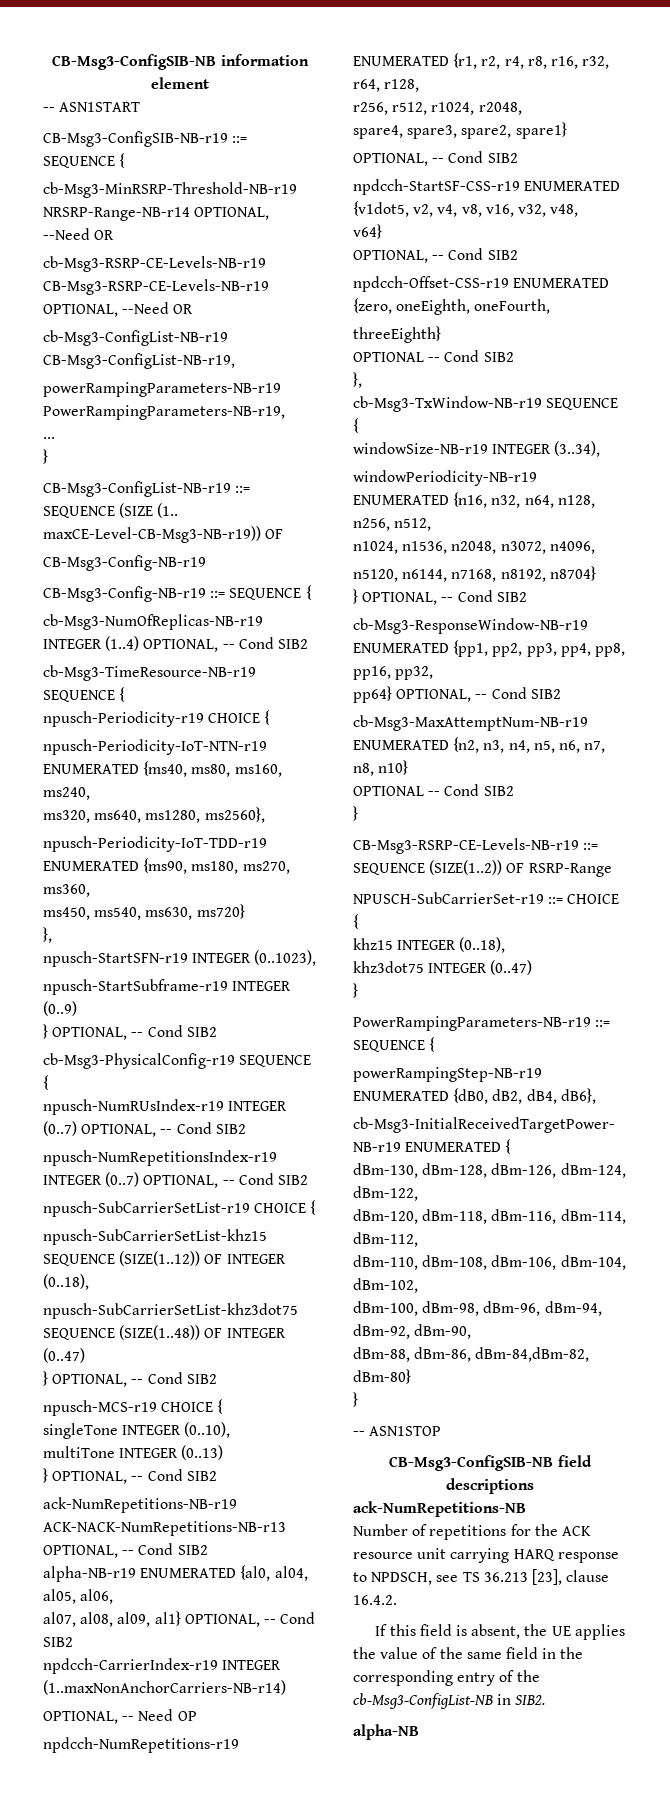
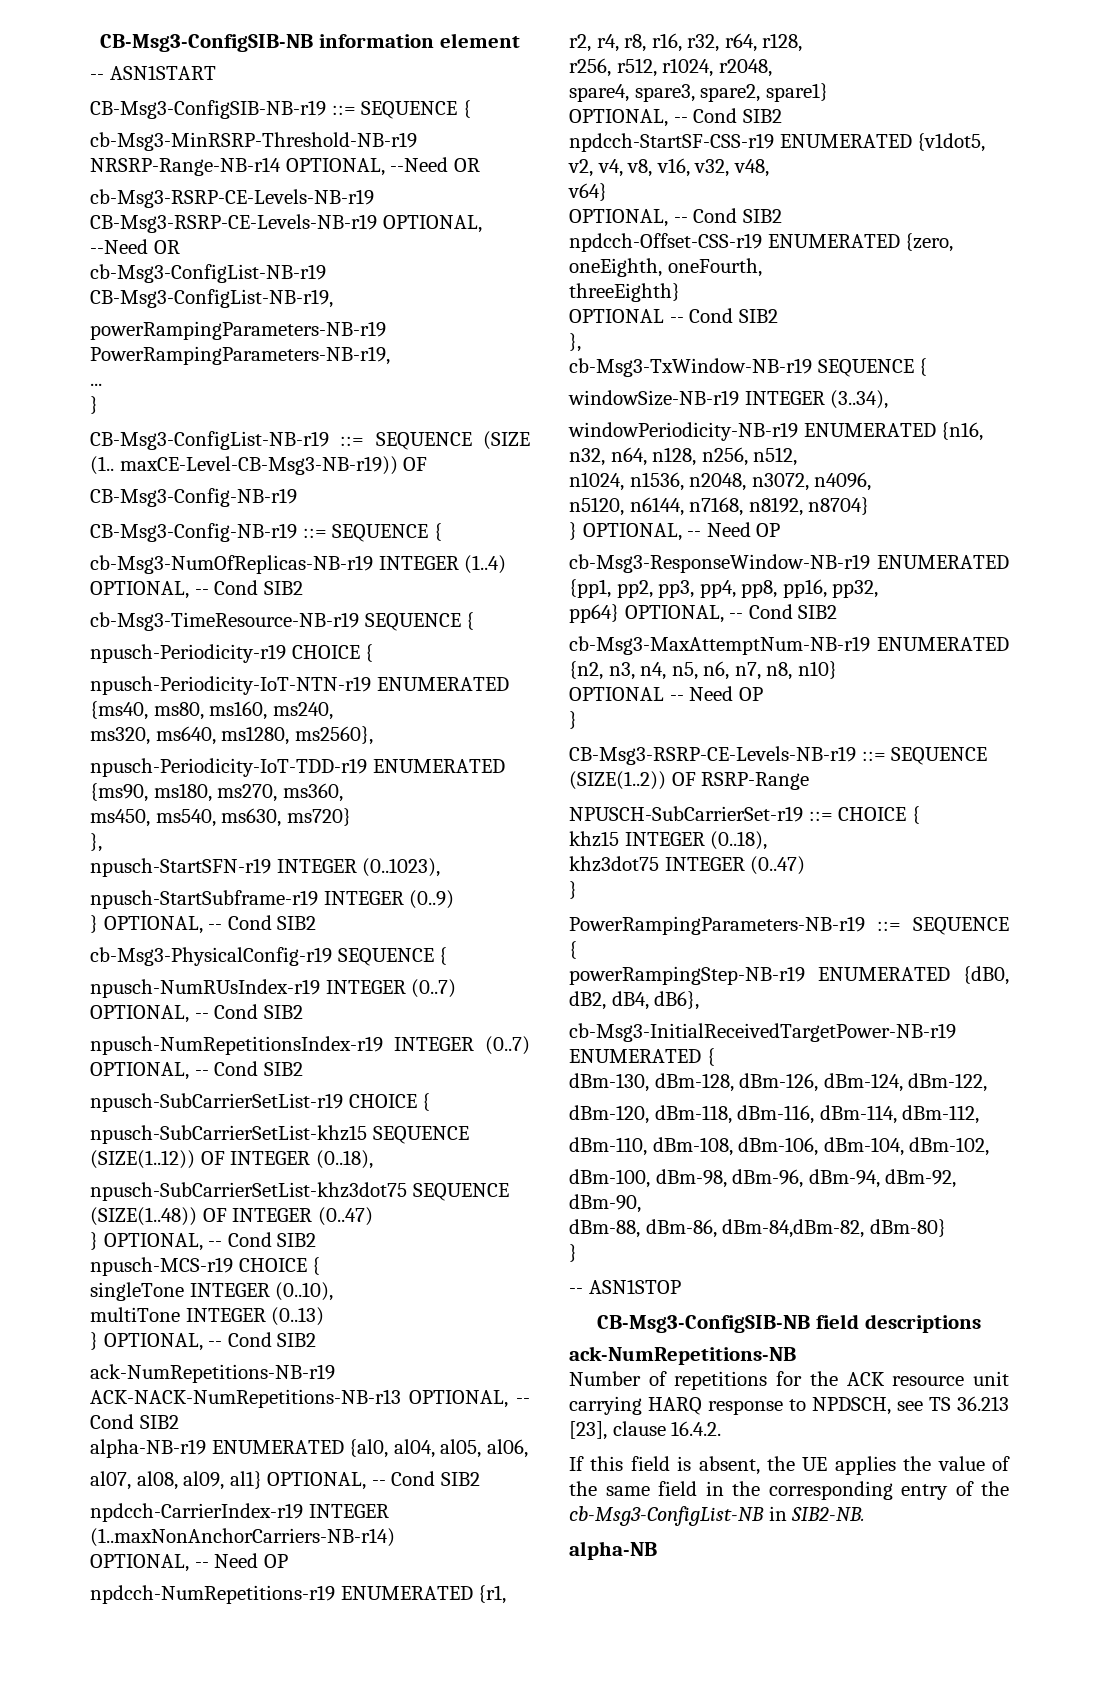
[457,590,527,602] Cond SIB2 -> [706,522,781,537] Need OP
[444,784,514,796] Cond SIB2 -> [689,686,763,701] Need OP
[515,1695,546,1705] SIB2. -> [791,1507,866,1521] SIB2-NB.

